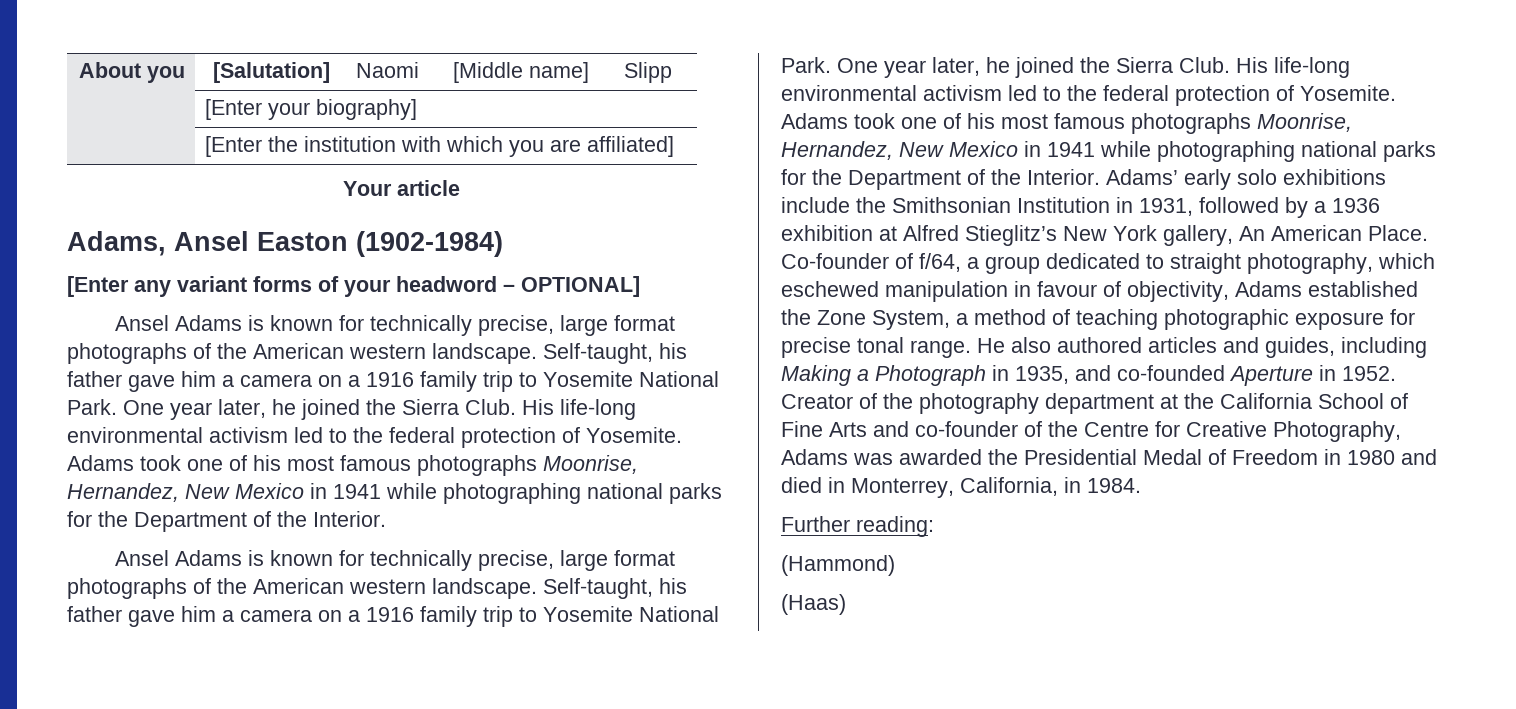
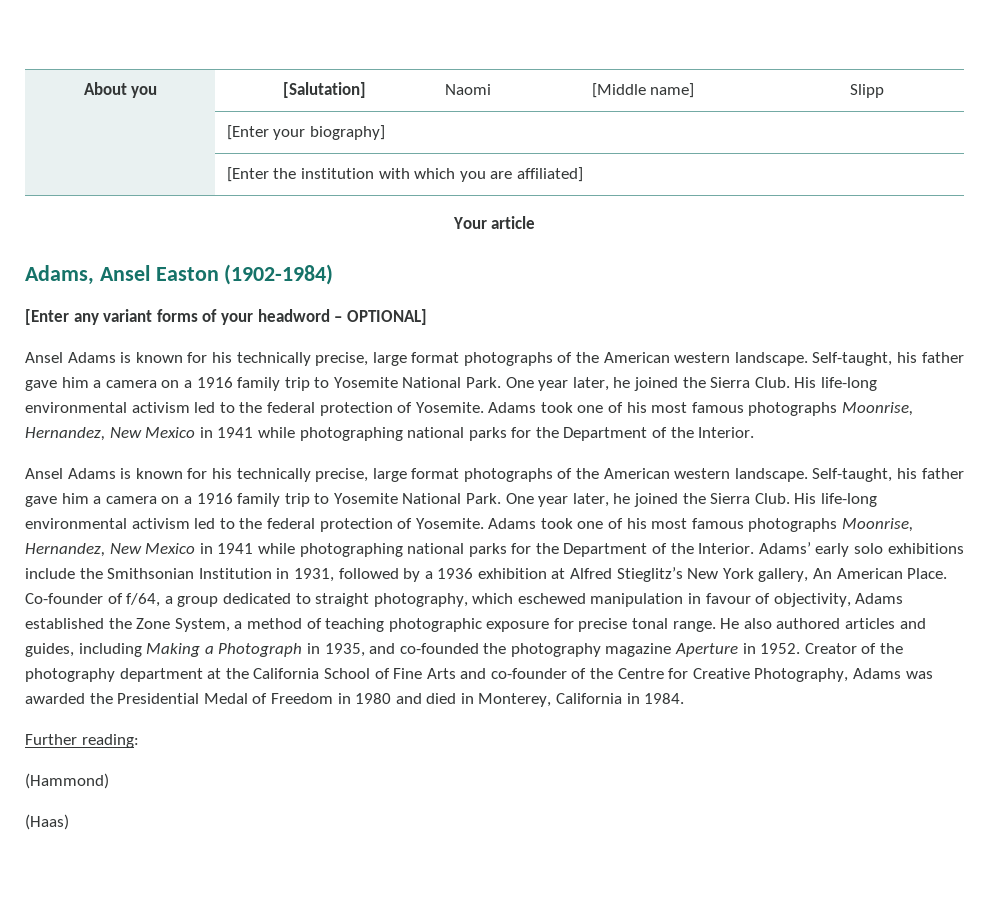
(365, 323) none -> [211,352,232,363] his
(365, 558) none -> [211,468,232,479] his
(1225, 373) none -> [483,643,672,657] the photography magazine
[851,477,1058,498] Monterrey, California, -> [478,693,623,707] Monterey, California

